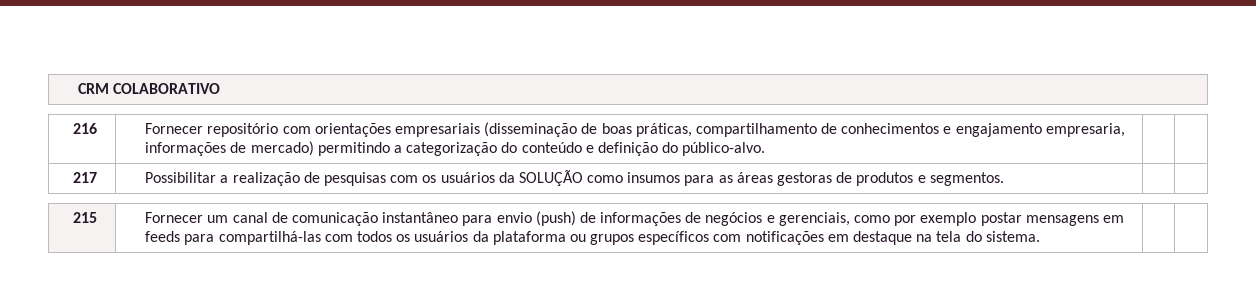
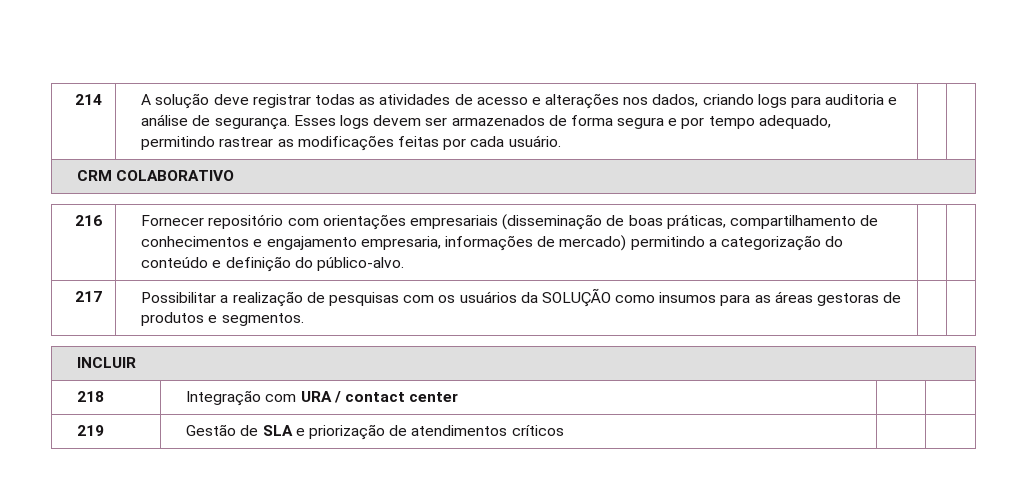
(78, 88) none -> [74,94,102,105] [141,93,898,109] [141,114,831,130] [141,135,561,151] 214 | A solução deve registrar todas as atividades de acesso e alterações nos dados, criando logs para auditoria e análise de segurança. Esses logs devem ser armazenados de forma segura e por tempo adequado, permitindo rastrear as modificações feitas por cada usuário. | | //
[73,212,98,223] [145,211,1124,226] [145,231,1040,245] 215 | Fornecer um canal de comunicação instantâneo para envio (push) de informações de negócios e gerenciais, como por exemplo postar mensagens em feeds para compartilhá-las com todos os usuários da plataforma ou grupos específicos com notificações em destaque na tela do sistema. -> [77,357,137,368] [77,391,105,402] [186,390,459,406] [77,425,105,436] [186,424,564,440] INCLUIR // 218 | Integração com URA / contact center | | // 219 | Gestão de SLA e priorização de atendimentos críticos

